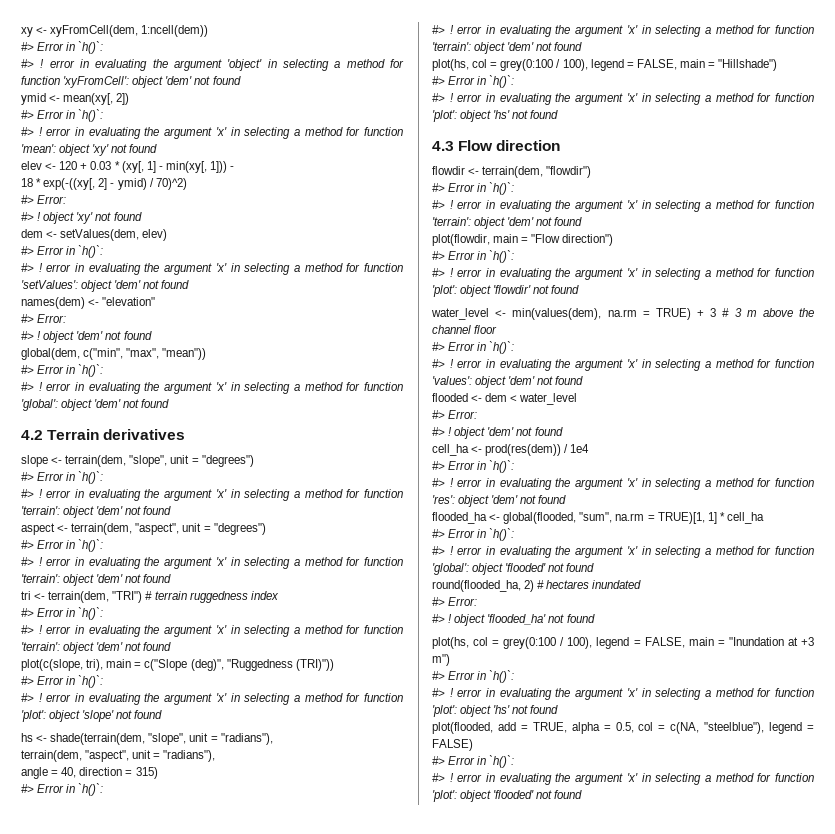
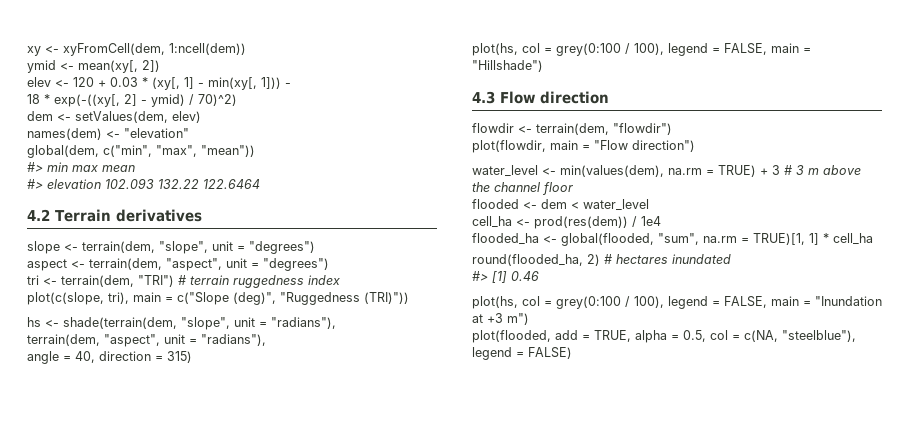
[21,41,104,54] [21,59,404,71] [21,76,241,88] [21,93,130,105] [21,109,104,122] [21,127,403,139] [21,144,158,156] #> Error in `h()`: // #> ! error in evaluating the argument 'object' in selecting a method for function 'xyFromCell': object 'dem' not found // ymid <- mean(xy[, 2]) // #> Error in `h()`: // #> ! error in evaluating the argument 'x' in selecting a method for function 'mean': object 'xy' not found -> [27,60,160,73] ymid <- mean(xy[, 2])
[21,195,67,204] [21,212,142,224] [21,229,168,241] [21,245,104,258] [21,263,403,275] [21,280,190,292] [21,297,156,309] [21,314,67,323] [21,331,152,343] #> Error: // #> ! object 'xy' not found // dem <- setValues(dem, elev) // #> Error in `h()`: // #> ! error in evaluating the argument 'x' in selecting a method for function 'setValues': object 'dem' not found // names(dem) <- "elevation" // #> Error: // #> ! object 'dem' not found -> [27,111,201,123] [27,128,189,140] dem <- setValues(dem, elev) // names(dem) <- "elevation"
[37,364,104,377] [21,382,403,394] [21,399,170,411] Error in `h()`: // #> ! error in evaluating the argument 'x' in selecting a method for function 'global': object 'dem' not found -> [47,162,135,172] [27,178,260,189] min max mean // #> elevation 102.093 132.22 122.6464
[21,471,104,484] [21,489,403,501] [21,506,172,518] // #> Error in `h()`: // #> ! error in evaluating the argument 'x' in selecting a method for function 'terrain': object 'dem' not found -> (315, 247) none
[21,539,104,552] [21,557,403,569] [21,574,172,586] // #> Error in `h()`: // #> ! error in evaluating the argument 'x' in selecting a method for function 'terrain': object 'dem' not found -> (329, 264) none
[21,607,104,620] [21,625,403,637] [21,642,172,654] // #> Error in `h()`: // #> ! error in evaluating the argument 'x' in selecting a method for function 'terrain': object 'dem' not found -> (340, 280) none
[21,675,104,688] [21,693,403,705] [21,710,163,722] // #> Error in `h()`: // #> ! error in evaluating the argument 'x' in selecting a method for function 'plot': object 'slope' not found -> (409, 298) none
[21,783,104,796] [432,25,814,37] [432,42,583,54] // #> Error in `h()`: // #> ! error in evaluating the argument 'x' in selecting a method for function 'terrain': object 'dem' not found -> (192, 357) none
[432,75,515,88] [432,93,814,105] [432,110,559,122] // #> Error in `h()`: // #> ! error in evaluating the argument 'x' in selecting a method for function 'plot': object 'hs' not found -> (543, 66) none
[432,182,515,195] [432,200,814,212] [432,217,583,229] // #> Error in `h()`: // #> ! error in evaluating the argument 'x' in selecting a method for function 'terrain': object 'dem' not found -> (672, 129) none
[432,250,515,263] [432,268,814,280] [432,285,580,297] // #> Error in `h()`: // #> ! error in evaluating the argument 'x' in selecting a method for function 'plot': object 'flowdir' not found -> (695, 146) none
[432,341,515,354] [432,359,814,371] [432,376,584,388] // #> Error in `h()`: // #> ! error in evaluating the argument 'x' in selecting a method for function 'values': object 'dem' not found -> (573, 188) none
[432,410,478,419] [432,427,563,439] // #> Error: // #> ! object 'dem' not found -> (649, 205) none
[432,460,515,473] [432,478,814,490] [432,495,567,507] // #> Error in `h()`: // #> ! error in evaluating the argument 'x' in selecting a method for function 'res': object 'dem' not found -> (661, 221) none
[432,528,515,541] [432,546,814,558] [432,563,595,575] // #> Error in `h()`: // #> ! error in evaluating the argument 'x' in selecting a method for function 'global': object 'flooded' not found -> (873, 239) none
[448,597,478,606] [432,614,595,626] Error: // #> ! object 'flooded_ha' not found -> [492,271,539,283] [1] 0.46
[432,670,515,683] [432,688,814,700] [432,705,559,717] // #> Error in `h()`: // #> ! error in evaluating the argument 'x' in selecting a method for function 'plot': object 'hs' not found -> (529, 319) none
[432,755,515,768] [432,773,814,785] [432,790,583,802] // #> Error in `h()`: // #> ! error in evaluating the argument 'x' in selecting a method for function 'plot': object 'flooded' not found -> (572, 353) none

